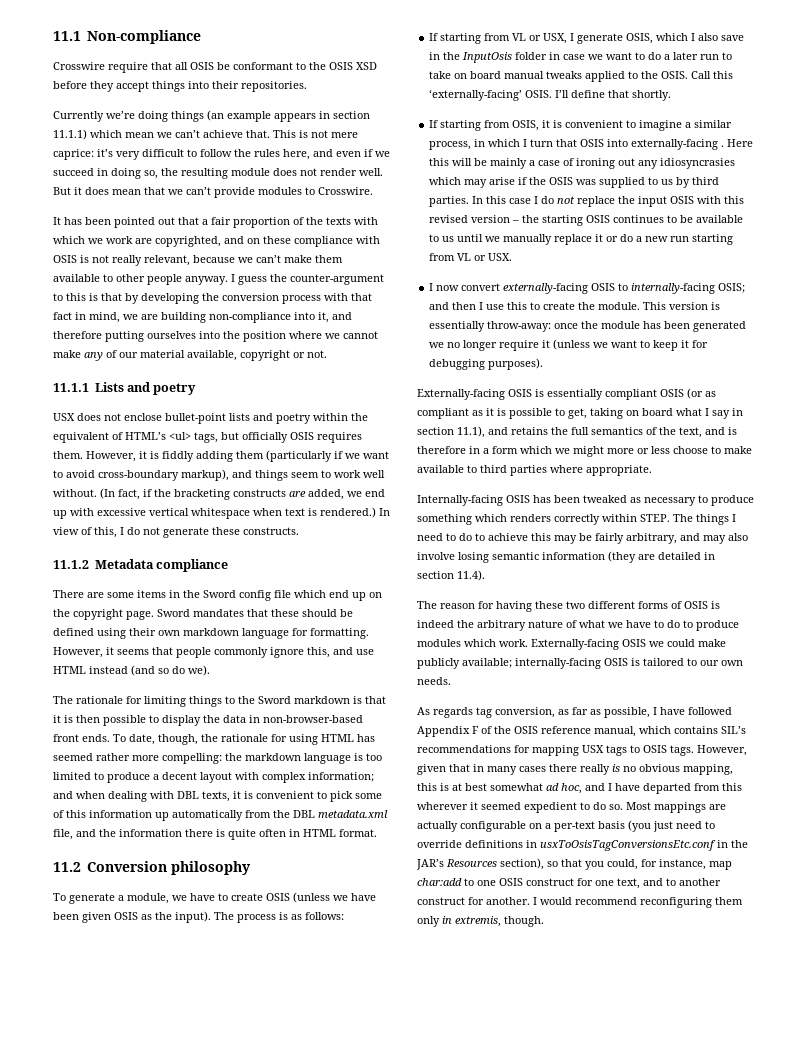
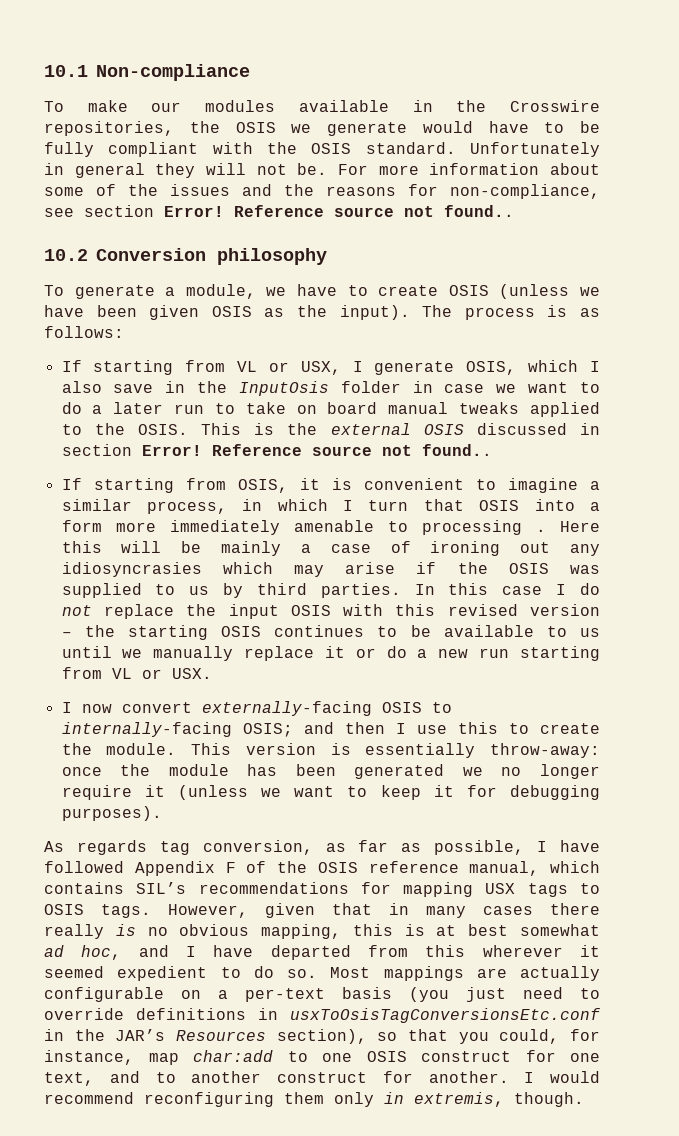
[53,31,81,41] 11.1 -> [44,65,88,77] 10.1
[53,62,377,73] [53,81,307,92] [53,110,370,122] [53,129,358,140] [53,149,390,160] [53,168,383,179] [53,187,373,198] [53,217,378,228] [53,236,380,247] [53,255,343,266] [53,274,384,285] [53,293,372,304] [53,312,352,323] [53,331,378,342] [53,350,327,361] [53,382,197,395] [53,413,368,424] [53,432,362,443] [53,450,389,462] [53,469,385,481] [53,488,385,500] [53,507,390,519] [53,527,299,538] [53,559,228,572] [53,590,382,601] [53,609,353,620] [53,628,369,639] [53,647,374,658] [53,665,210,676] [53,696,386,707] [53,715,363,726] [53,734,375,745] [53,753,382,764] [53,772,374,783] [53,791,382,802] [53,810,388,821] [53,829,377,840] [53,862,81,872] Crosswire require that all OSIS be conformant to the OSIS XSD before they accept things into their repositories. // Currently we’re doing things (an example appears in section 11.1.1) which mean we can’t achieve that. This is not mere caprice: it’s very difficult to follow the rules here, and even if we succeed in doing so, the resulting module does not render well. But it does mean that we can’t provide modules to Crosswire. // It has been pointed out that a fair proportion of the texts with which we work are copyrighted, and on these compliance with OSIS is not really relevant, because we can’t make them available to other people anyway. I guess the counter-argument to this is that by developing the conversion process with that fact in mind, we are building non-compliance into it, and therefore putting ourselves into the position where we cannot make any of our material available, copyright or not. // 11.1.1 Lists and poetry // USX does not enclose bullet-point lists and poetry within the equivalent of HTML’s <ul> tags, but officially OSIS requires them. However, it is fiddly adding them (particularly if we want to avoid cross-boundary markup), and things seem to work well without. (In fact, if the bracketing constructs are added, we end up with excessive vertical whitespace when text is rendered.) In view of this, I do not generate these constructs. // 11.1.2 Metadata compliance // There are some items in the Sword config file which end up on the copyright page. Sword mandates that these should be defined using their own markdown language for formatting. However, it seems that people commonly ignore this, and use HTML instead (and so do we). // The rationale for limiting things to the Sword markdown is that it is then possible to display the data in non-browser-based front ends. To date, though, the rationale for using HTML has seemed rather more compelling: the markdown language is too limited to produce a decent layout with complex information; and when dealing with DBL texts, it is convenient to pick some of this information up automatically from the DBL metadata.xml file, and the information there is quite often in HTML format. // 11.2 -> [44,100,600,112] [44,121,600,136] [44,142,600,157] [44,163,600,178] [44,184,600,199] [44,205,514,217] [44,249,88,261] To make our modules available in the Crosswire repositories, the OSIS we generate would have to be fully compliant with the OSIS standard. Unfortunately in general they will not be. For more information about some of the issues and the reasons for non-compliance, see section Error! Reference source not found.. // 10.2
[691,71,734,79] [429,89,672,101] Call this ‘externally-facing’ OSIS. I’ll define that shortly. -> [201,423,600,435] [61,444,492,456] This is the external OSIS discussed in section Error! Reference source not found..
[631,139,719,150] externally-facing -> [590,502,600,511] [61,520,522,535] a form more immediately amenable to processing
[417,388,716,400] [417,408,743,419] [417,426,737,438] [417,446,752,457] [417,465,652,476] [417,495,754,506] [417,514,736,525] [417,533,748,544] [417,551,715,563] [417,570,485,581] [417,601,720,612] [417,620,739,631] [417,639,726,650] [417,658,743,669] [417,677,451,685] // Externally-facing OSIS is essentially compliant OSIS (or as compliant as it is possible to get, taking on board what I say in section 11.1), and retains the full semantics of the text, and is therefore in a form which we might more or less choose to make available to third parties where appropriate. // Internally-facing OSIS has been tweaked as necessary to produce something which renders correctly within STEP. The things I need to do to achieve this may be fairly arbitrary, and may also involve losing semantic information (they are detailed in section 11.4). // The reason for having these two different forms of OSIS is indeed the arbitrary nature of what we have to do to produce modules which work. Externally-facing OSIS we could make publicly available; internally-facing OSIS is tailored to our own needs. -> (162, 813) none

